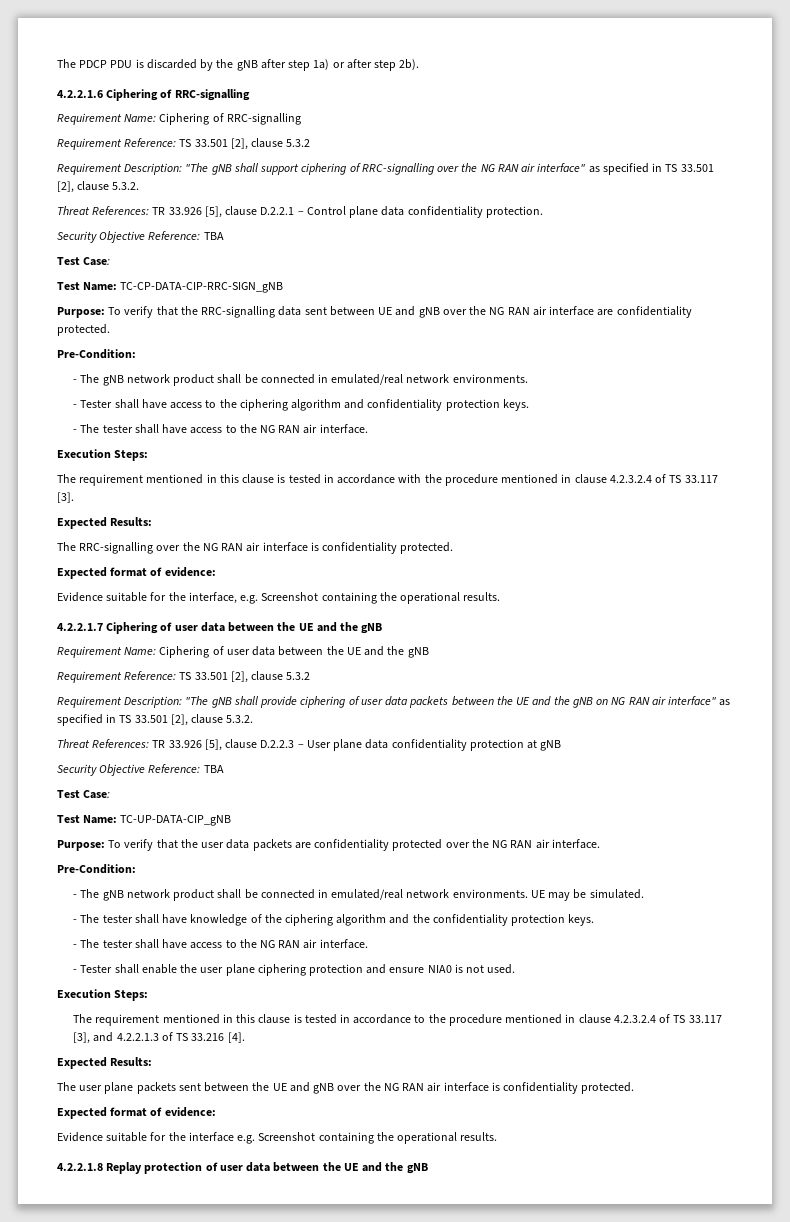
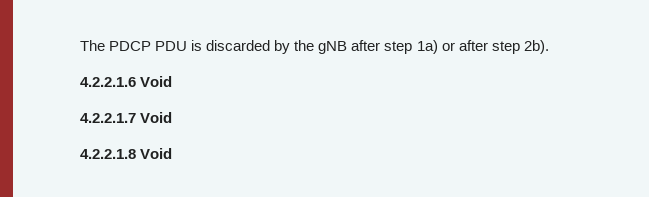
[106,89,250,101] [57,113,301,125] [57,138,311,150] [57,163,714,175] [57,181,140,193] [57,206,543,218] [57,231,224,243] [57,257,111,266] [57,282,284,293] [57,306,692,318] [57,324,110,336] [57,349,136,359] [73,374,528,386] [73,399,529,411] [73,424,368,434] [57,449,149,461] [57,474,718,486] [57,492,74,503] [57,517,153,529] [57,542,454,554] [57,567,216,579] [57,592,501,604] [57,622,383,634] [57,646,429,658] [57,671,311,683] [57,696,731,708] [57,714,254,726] [57,739,562,751] [57,764,224,776] [57,790,111,799] [57,815,232,826] [57,839,600,851] [57,864,136,874] [73,889,644,901] [73,914,595,926] [73,939,368,949] [73,964,516,976] [57,989,149,1001] [73,1014,722,1026] [73,1032,245,1044] [57,1057,153,1069] [57,1082,635,1094] [57,1107,216,1119] [57,1132,498,1144] [57,1162,428,1174] Ciphering of RRC-signalling // Requirement Name: Ciphering of RRC-signalling // Requirement Reference: TS 33.501 [2], clause 5.3.2 // Requirement Description: "The gNB shall support ciphering of RRC-signalling over the NG RAN air interface" as specified in TS 33.501 [2], clause 5.3.2. // Threat References: TR 33.926 [5], clause D.2.2.1 – Control plane data confidentiality protection. // Security Objective Reference: TBA // Test Case: // Test Name: TC-CP-DATA-CIP-RRC-SIGN_gNB // Purpose: To verify that the RRC-signalling data sent between UE and gNB over the NG RAN air interface are confidentiality protected. // Pre-Condition: // - The gNB network product shall be connected in emulated/real network environments. // - Tester shall have access to the ciphering algorithm and confidentiality protection keys. // - The tester shall have access to the NG RAN air interface. // Execution Steps: // The requirement mentioned in this clause is tested in accordance with the procedure mentioned in clause 4.2.3.2.4 of TS 33.117 [3]. // Expected Results: // The RRC-signalling over the NG RAN air interface is confidentiality protected. // Expected format of evidence: // Evidence suitable for the interface, e.g. Screenshot containing the operational results. // 4.2.2.1.7 Ciphering of user data between the UE and the gNB // Requirement Name: Ciphering of user data between the UE and the gNB // Requirement Reference: TS 33.501 [2], clause 5.3.2 // Requirement Description: "The gNB shall provide ciphering of user data packets between the UE and the gNB on NG RAN air interface" as specified in TS 33.501 [2], clause 5.3.2. // Threat References: TR 33.926 [5], clause D.2.2.3 – User plane data confidentiality protection at gNB // Security Objective Reference: TBA // Test Case: // Test Name: TC-UP-DATA-CIP_gNB // Purpose: To verify that the user data packets are confidentiality protected over the NG RAN air interface. // Pre-Condition: // - The gNB network product shall be connected in emulated/real network environments. UE may be simulated. // - The tester shall have knowledge of the ciphering algorithm and the confidentiality protection keys. // - The tester shall have access to the NG RAN air interface. // - Tester shall enable the user plane ciphering protection and ensure NIA0 is not used. // Execution Steps: // The requirement mentioned in this clause is tested in accordance to the procedure mentioned in clause 4.2.3.2.4 of TS 33.117 [3], and 4.2.2.1.3 of TS 33.216 [4]. // Expected Results: // The user plane packets sent between the UE and gNB over the NG RAN air interface is confidentiality protected. // Expected format of evidence: // Evidence suitable for the interface e.g. Screenshot containing the operational results. // 4.2.2.1.8 Replay protection of user data between the UE and the gNB -> [140,76,173,87] [80,112,173,123] [80,148,173,159] Void // 4.2.2.1.7 Void // 4.2.2.1.8 Void

